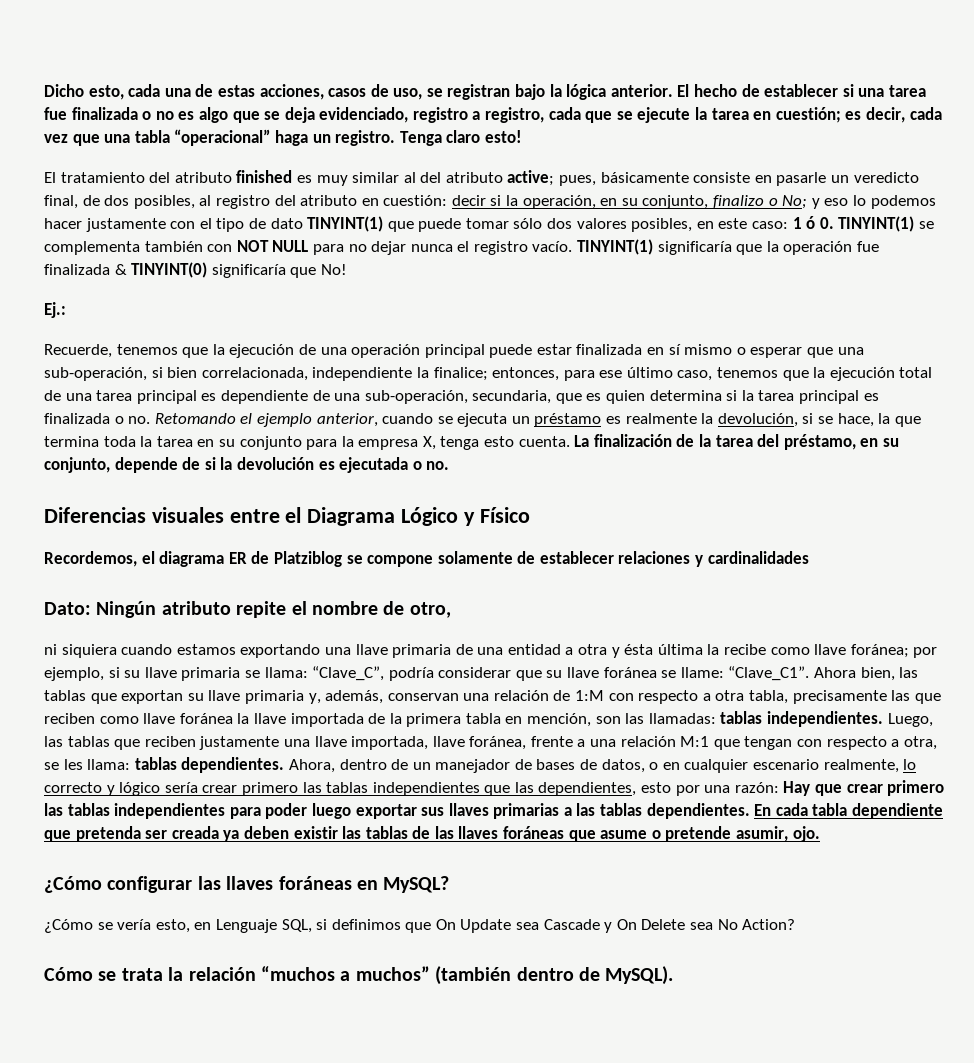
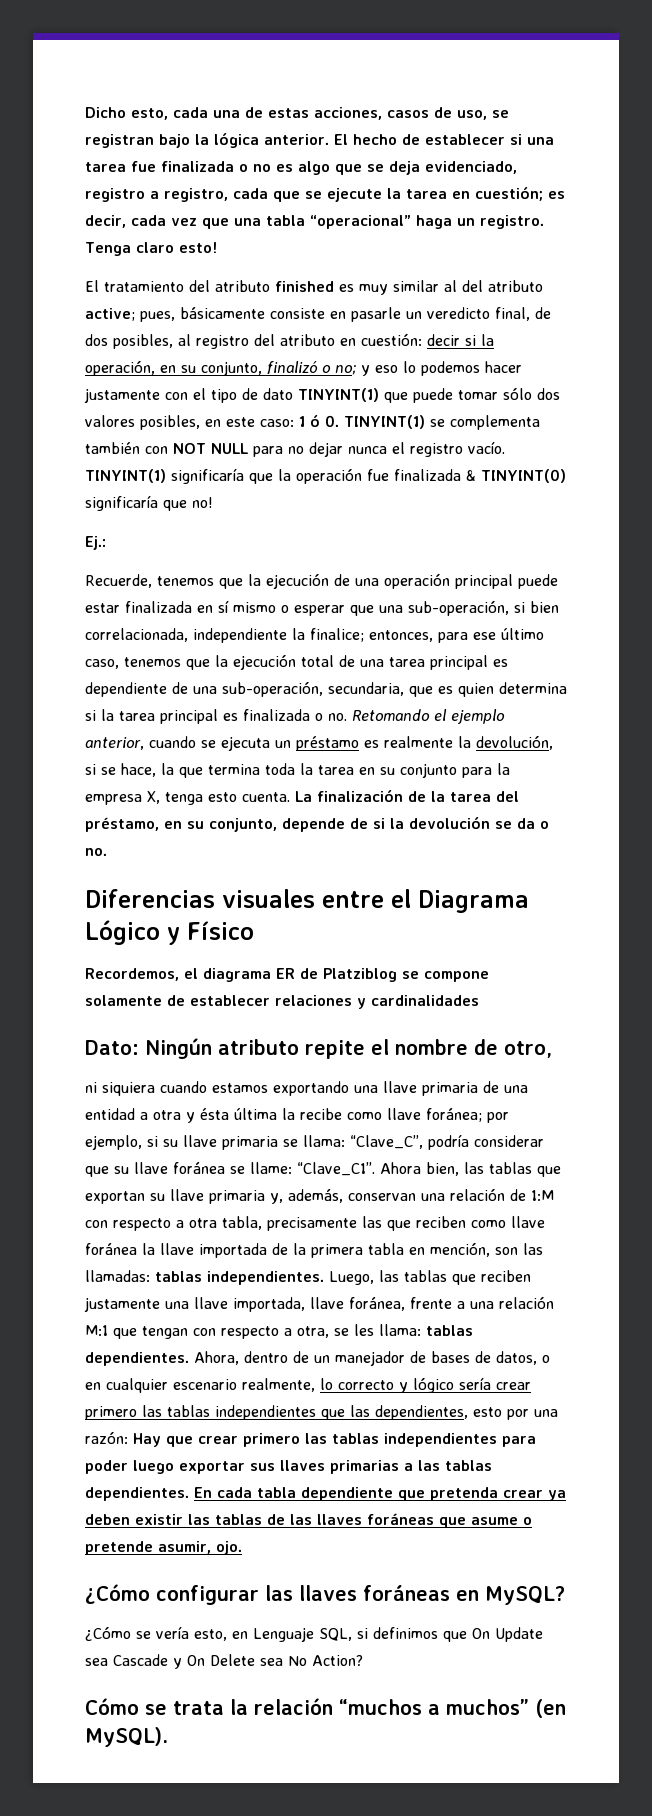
[713,195,808,209] finalizo o No; -> [267,361,356,375] finalizó o no;
[320,264,347,275] No! -> [192,497,213,508] no!
[318,457,409,473] es ejecutada -> [495,818,535,829] se da
[145,826,219,839] ser creada -> [503,1490,543,1498] crear
[435,966,600,985] (también dentro de -> [535,1699,566,1718] (en

